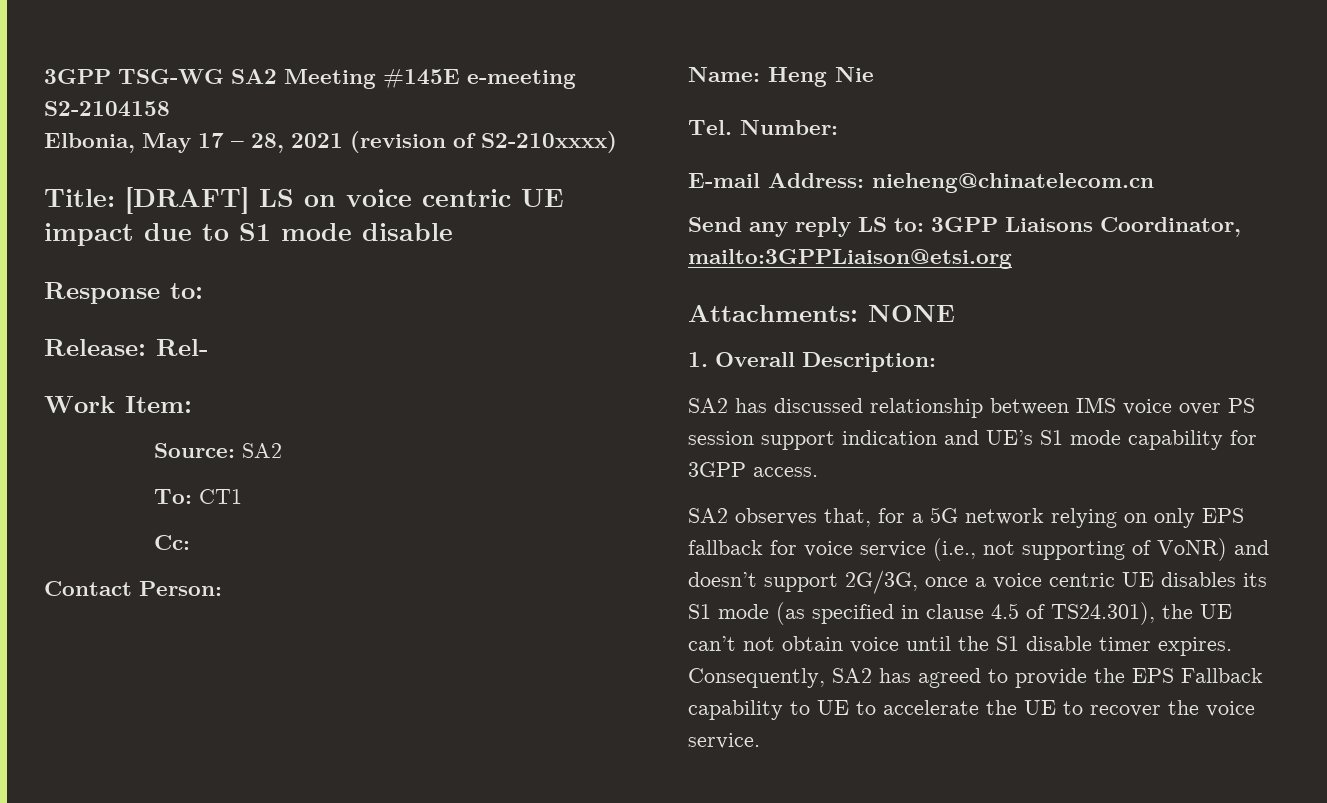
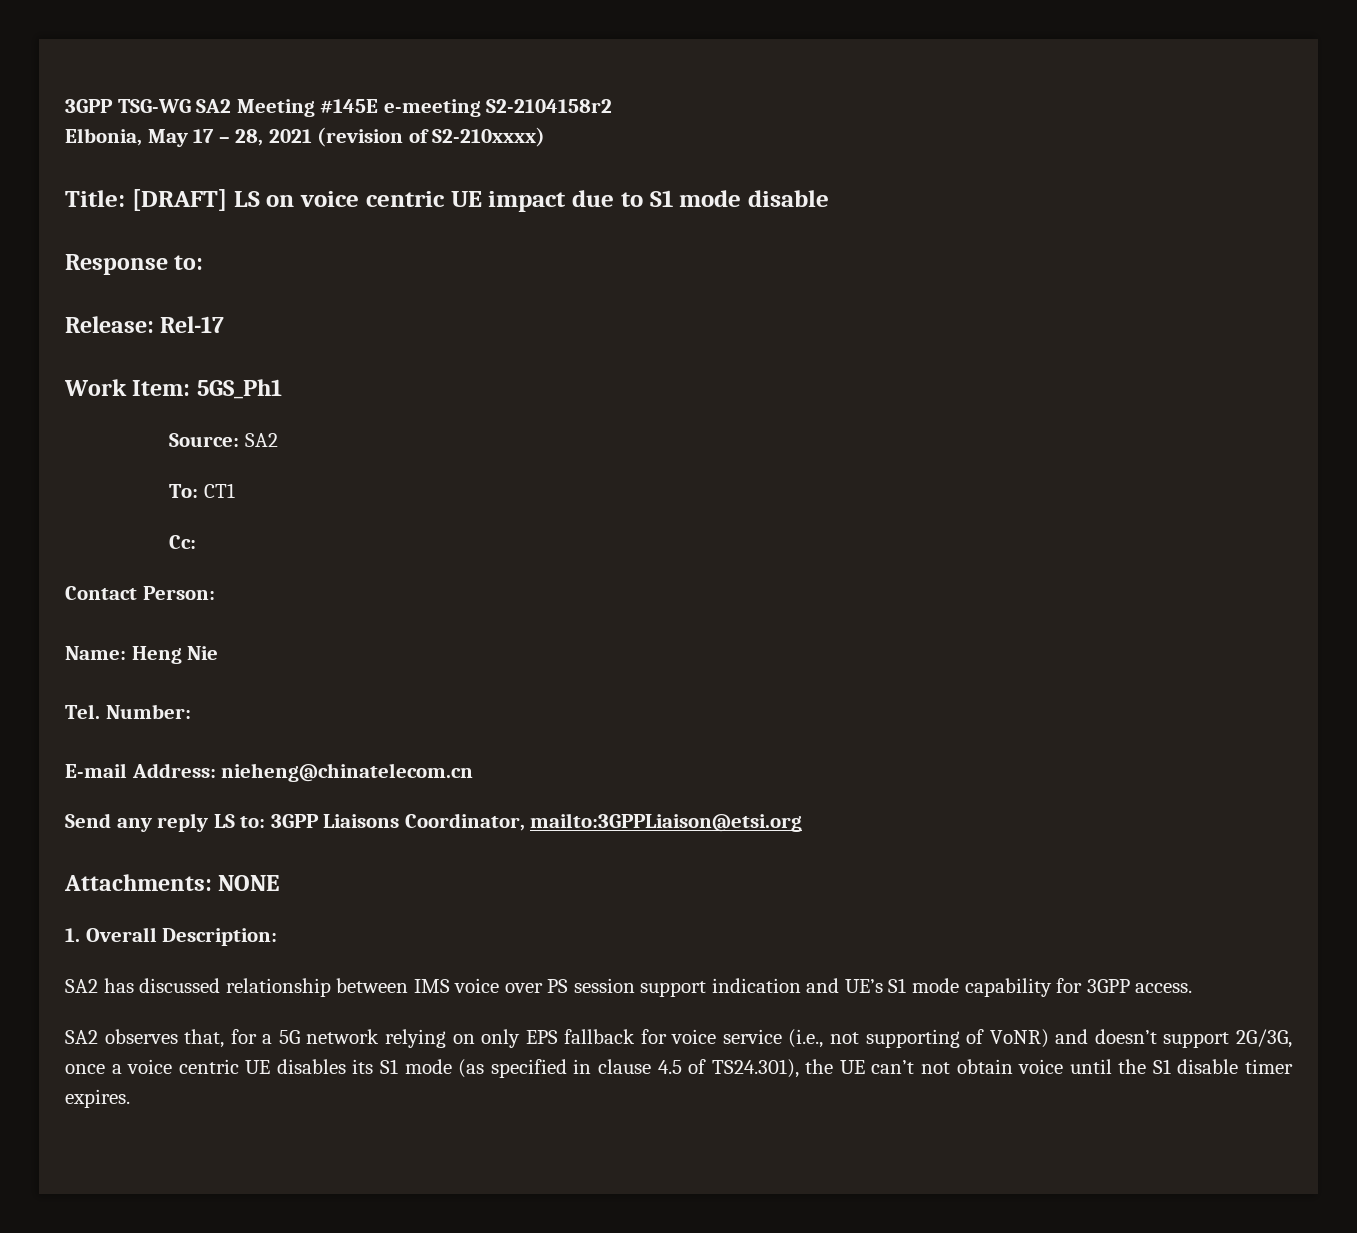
[44,101,170,117] S2-2104158 -> [486,99,613,113] S2-2104158r2
[156,339,209,356] Rel- -> [160,316,225,333] Rel-17
(192, 404) none -> [196,379,282,399] 5GS_Ph1
[688,668,1263,688] [688,700,1255,720] [688,733,760,749] Consequently, SA2 has agreed to provide the EPS Fallback capability to UE to accelerate the UE to recover the voice service. -> (130, 1098) none

